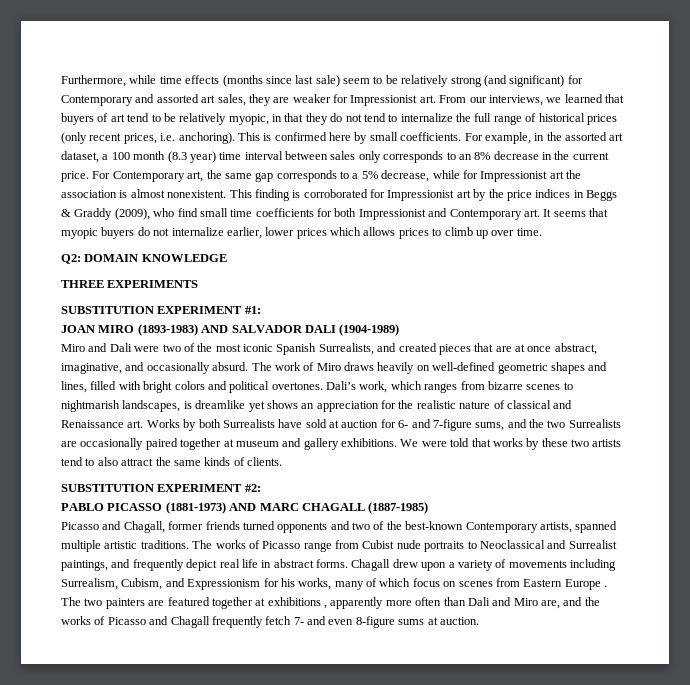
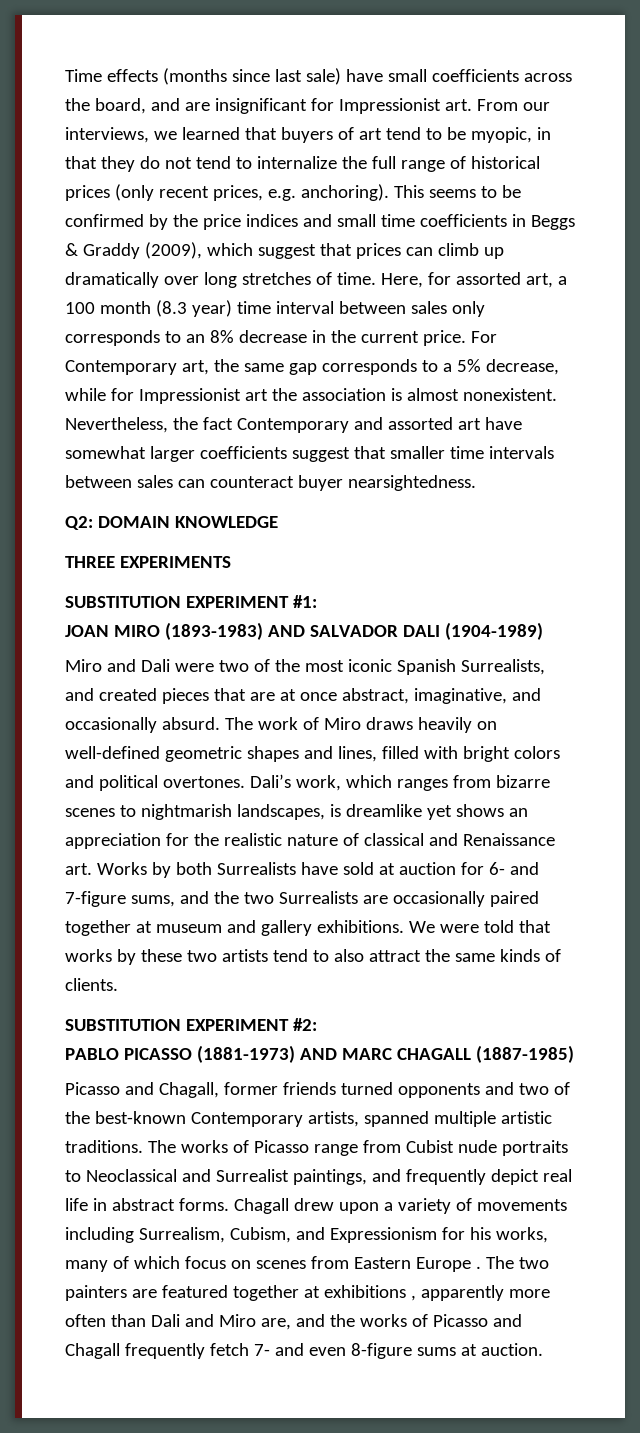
[61,75,182,87] Furthermore, while time -> [65,69,102,82] Time
[343,75,583,87] [61,94,331,106] seem to be relatively strong (and significant) for Contemporary and assorted art sales, they are weaker -> [345,69,572,82] [65,98,307,114] have small coefficients across the board, and are insignificant
[179,113,227,125] relatively -> (466, 133) none
[160,133,176,141] i.e. -> [267,189,296,201] e.g.
[263,132,624,144] [61,151,99,163] is confirmed here by small coefficients. For example, in the assorted art dataset, -> [428,185,521,198] [65,214,575,230] [65,242,504,259] [65,272,553,288] seems to be confirmed by the price indices and small time coefficients in Beggs & Graddy (2009), which suggest that prices can climb up dramatically over long stretches of time. Here, for assorted art,
[229,189,617,201] [61,208,608,220] [61,227,542,239] This finding is corroborated for Impressionist art by the price indices in Beggs & Graddy (2009), who find small time coefficients for both Impressionist and Contemporary art. It seems that myopic buyers do not internalize earlier, lower prices which allows prices to climb up over time. -> [65,417,522,433] [65,446,554,462] [65,475,476,491] Nevertheless, the fact Contemporary and assorted art have somewhat larger coefficients suggest that smaller time intervals between sales can counteract buyer nearsightedness.

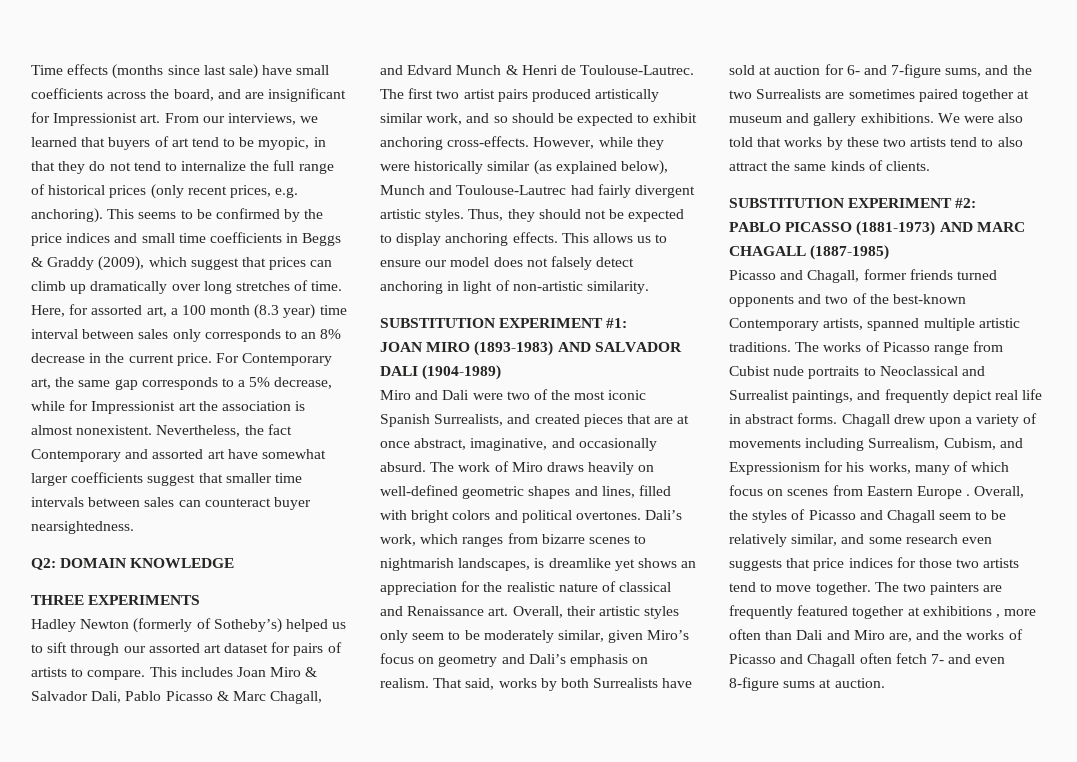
(231, 562) none -> [31,618,347,633] [31,642,342,656] [31,667,318,680] [31,691,323,704] [380,65,695,75] [380,88,660,102] [380,113,698,126] [380,136,664,150] [380,160,668,175] [380,184,695,198] [380,209,685,222] [380,232,668,246] [380,256,635,270] [380,280,649,294] // Hadley Newton (formerly of Sotheby’s) helped us to sift through our assorted art dataset for pairs of artists to compare. This includes Joan Miro & Salvador Dali, Pablo Picasso & Marc Chagall, and Edvard Munch & Henri de Toulouse-Lautrec. The first two artist pairs produced artistically similar work, and so should be expected to exhibit anchoring cross-effects. However, while they were historically similar (as explained below), Munch and Toulouse-Lautrec had fairly divergent artistic styles. Thus, they should not be expected to display anchoring effects. This allows us to ensure our model does not falsely detect anchoring in light of non-artistic similarity.
[96,862,147,875] Works -> [512,606,680,619] [380,630,690,643] [380,653,649,667] [380,678,537,690] Overall, their artistic styles only seem to be moderately similar, given Miro’s focus on geometry and Dali’s emphasis on realism. That said, works
[392,891,485,907] occasionally -> [848,89,915,99] sometimes
(479, 928) none -> [998,113,1024,123] also
(481, 1267) none -> [974,486,1025,498] [729,509,1007,523] [729,534,992,547] [729,557,1020,571] [729,582,871,595] Overall, the styles of Picasso and Chagall seem to be relatively similar, and some research even suggests that price indices for those two artists tend to move together.
(157, 1293) none -> [729,605,793,619] frequently
[420,1285,504,1301] apparently -> (1000, 616) none
[124,1343,205,1359] frequently -> [859,653,892,664] often

